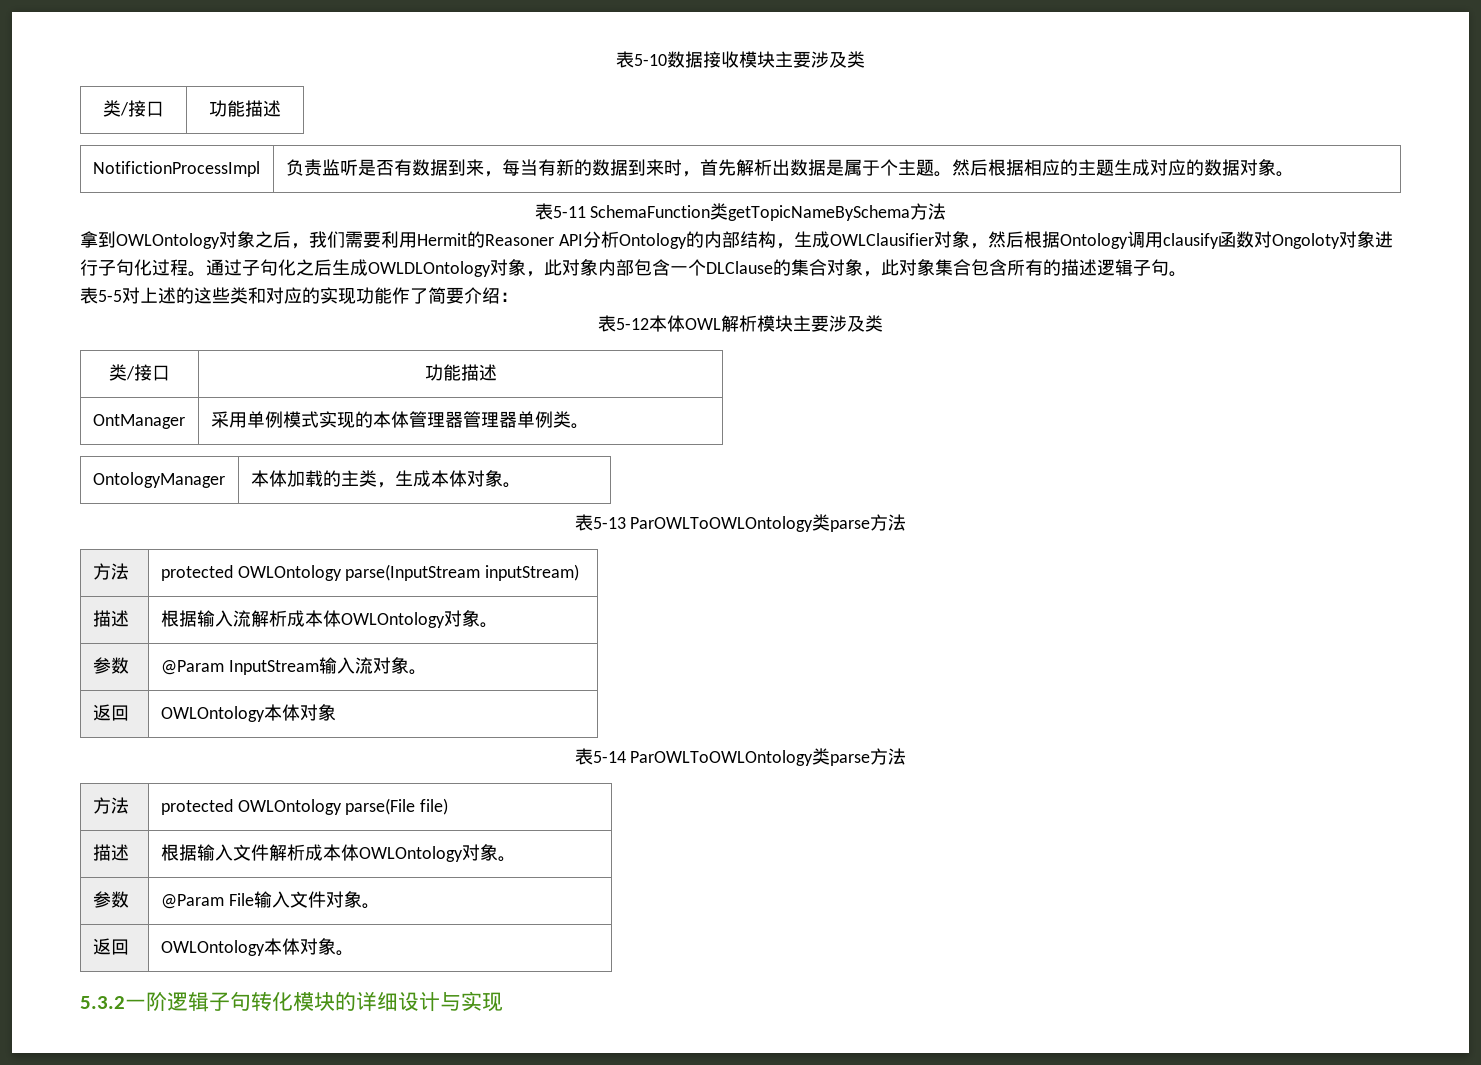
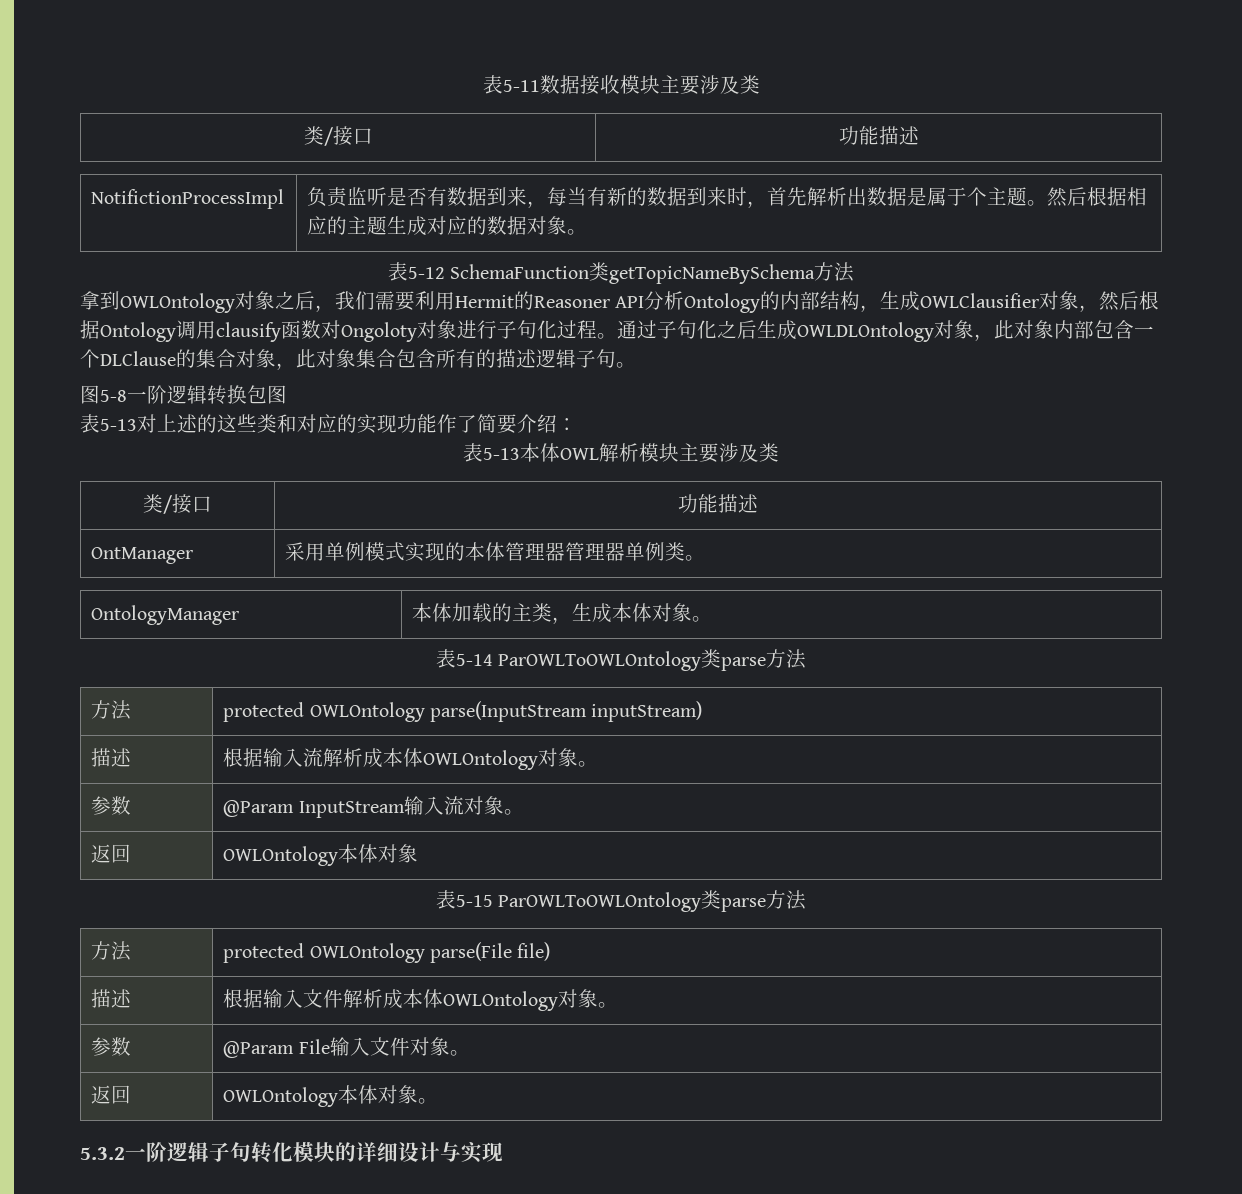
[616,51,667,68] 表5-10 -> [482,75,540,94] 表5-11
[552,206,586,218] 5-11 -> [407,267,445,279] 5-12
[80,287,122,304] // 表5-5 -> [80,385,287,405] [80,414,137,433] // 图5-8一阶逻辑转换包图 // 表5-13
[616,318,649,330] 5-12 -> [483,448,520,460] 5-13
[592,517,626,529] 5-13 -> [455,654,493,666] 5-14
[592,751,626,763] 5-14 -> [455,895,493,907] 5-15

